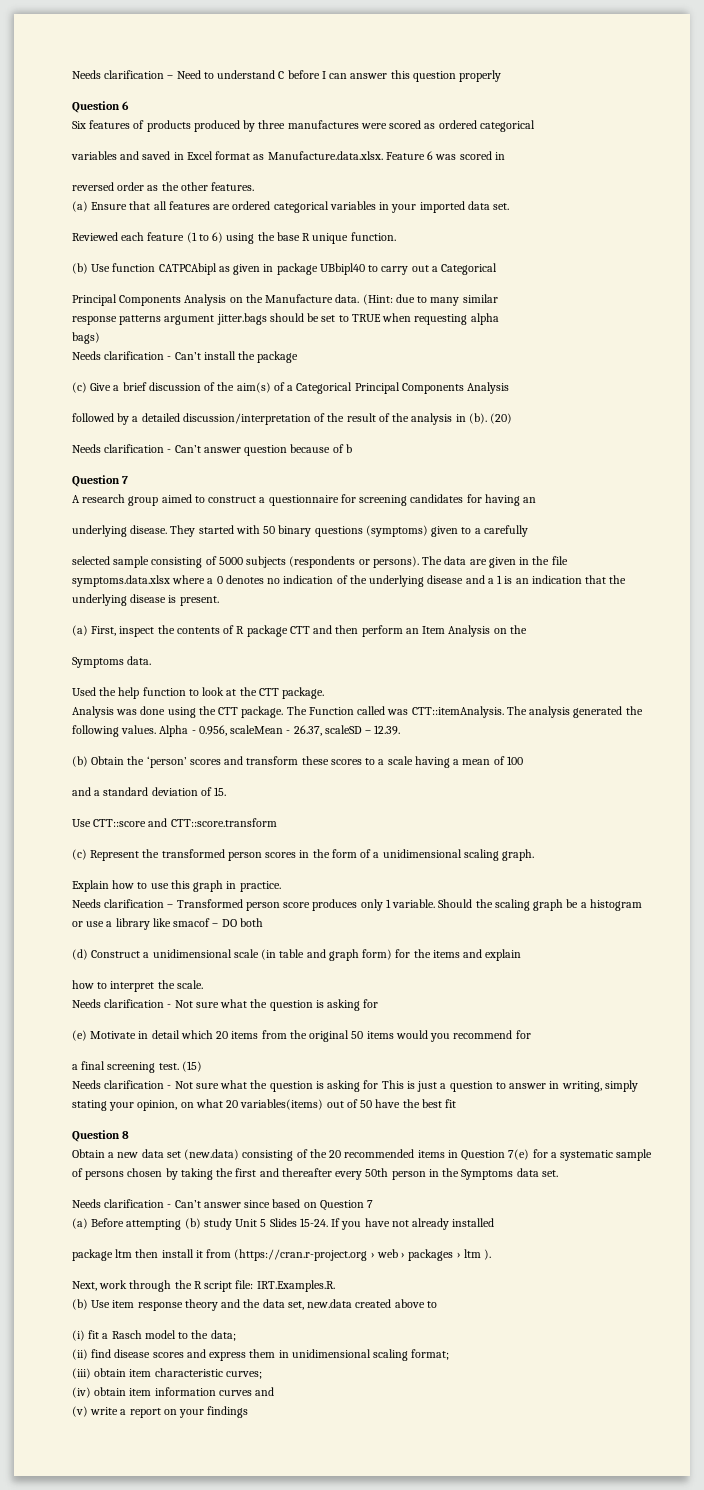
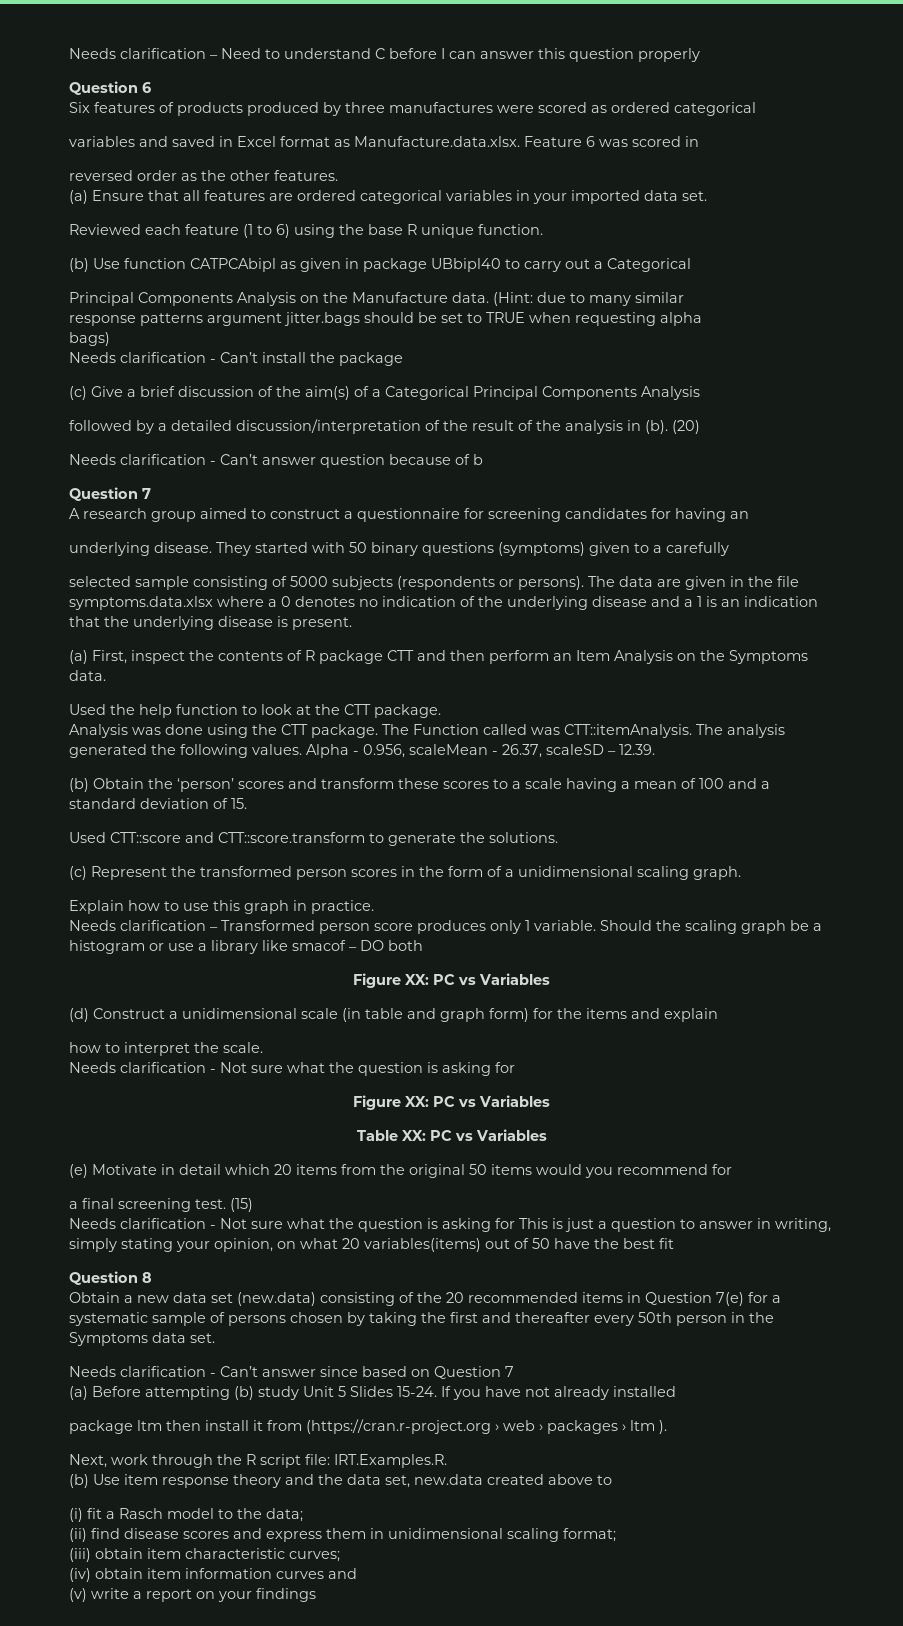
(527, 629) // -> (725, 655) none
(523, 760) // -> (724, 783) none
[72,819,91,827] Use -> [69,832,106,843] Used
(277, 822) none -> [369,832,558,846] to generate the solutions.
(263, 922) none -> [353,973,550,988] // Figure XX: PC vs Variables
(379, 1003) none -> [353,1095,550,1110] [356,1129,547,1141] // Figure XX: PC vs Variables // Table XX: PC vs Variables

